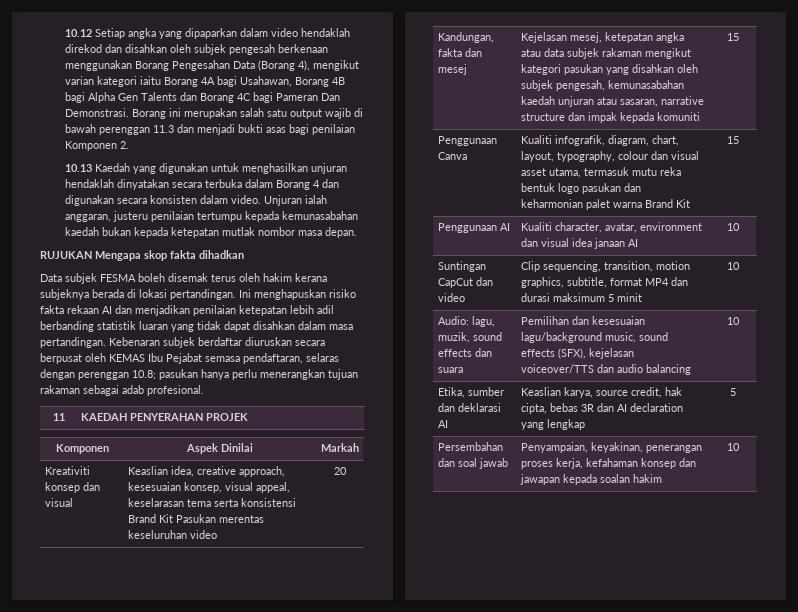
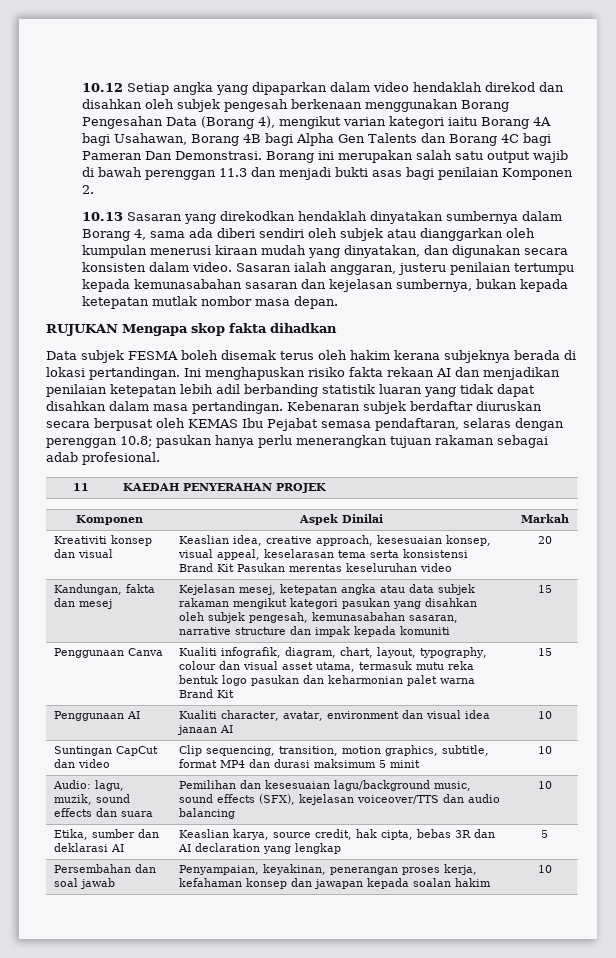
[95,163,348,174] [65,179,321,190] Kaedah yang digunakan untuk menghasilkan unjuran hendaklah dinyatakan secara terbuka dalam Borang 4 -> [127,211,563,224] [82,228,536,241] [82,245,421,258] Sasaran yang direkodkan hendaklah dinyatakan sumbernya dalam Borang 4, sama ada diberi sendiri oleh subjek atau dianggarkan oleh kumpulan menerusi kiraan mudah yang dinyatakan,
[264,195,303,206] Unjuran -> [236,263,292,272] Sasaran
[65,227,100,236] kaedah -> [245,279,473,292] sasaran dan kejelasan sumbernya,
[520,96,617,107] kaedah unjuran atau -> (406, 616) none

